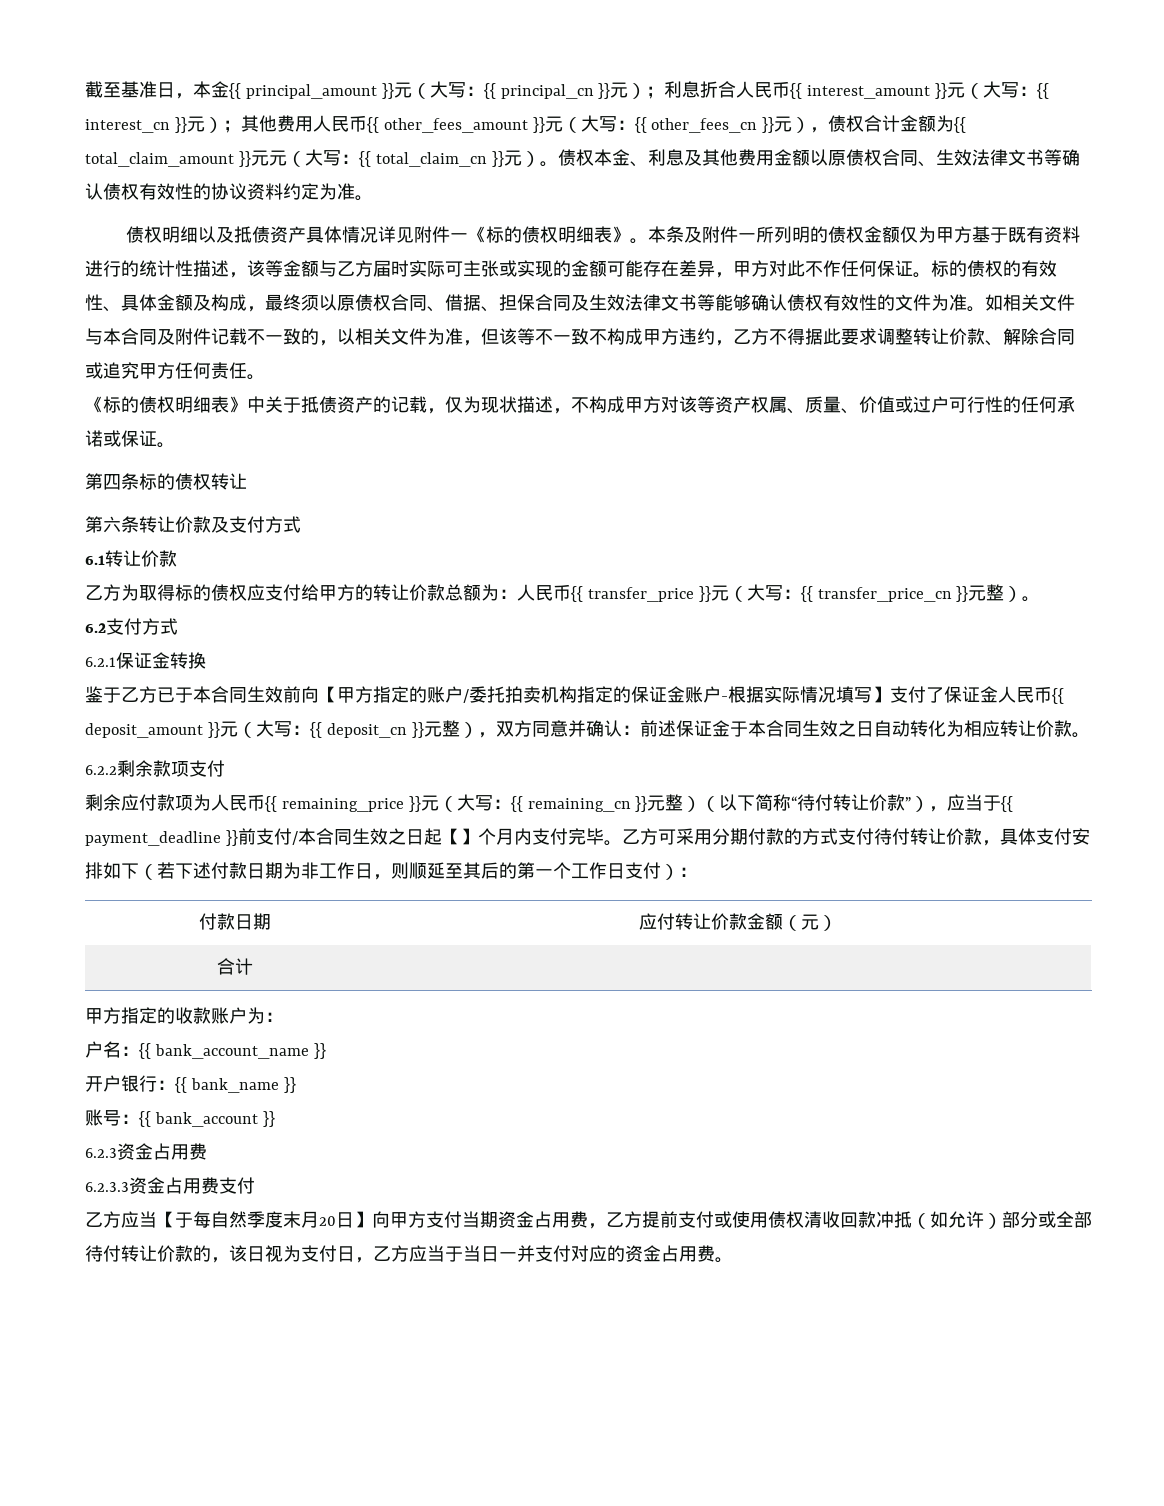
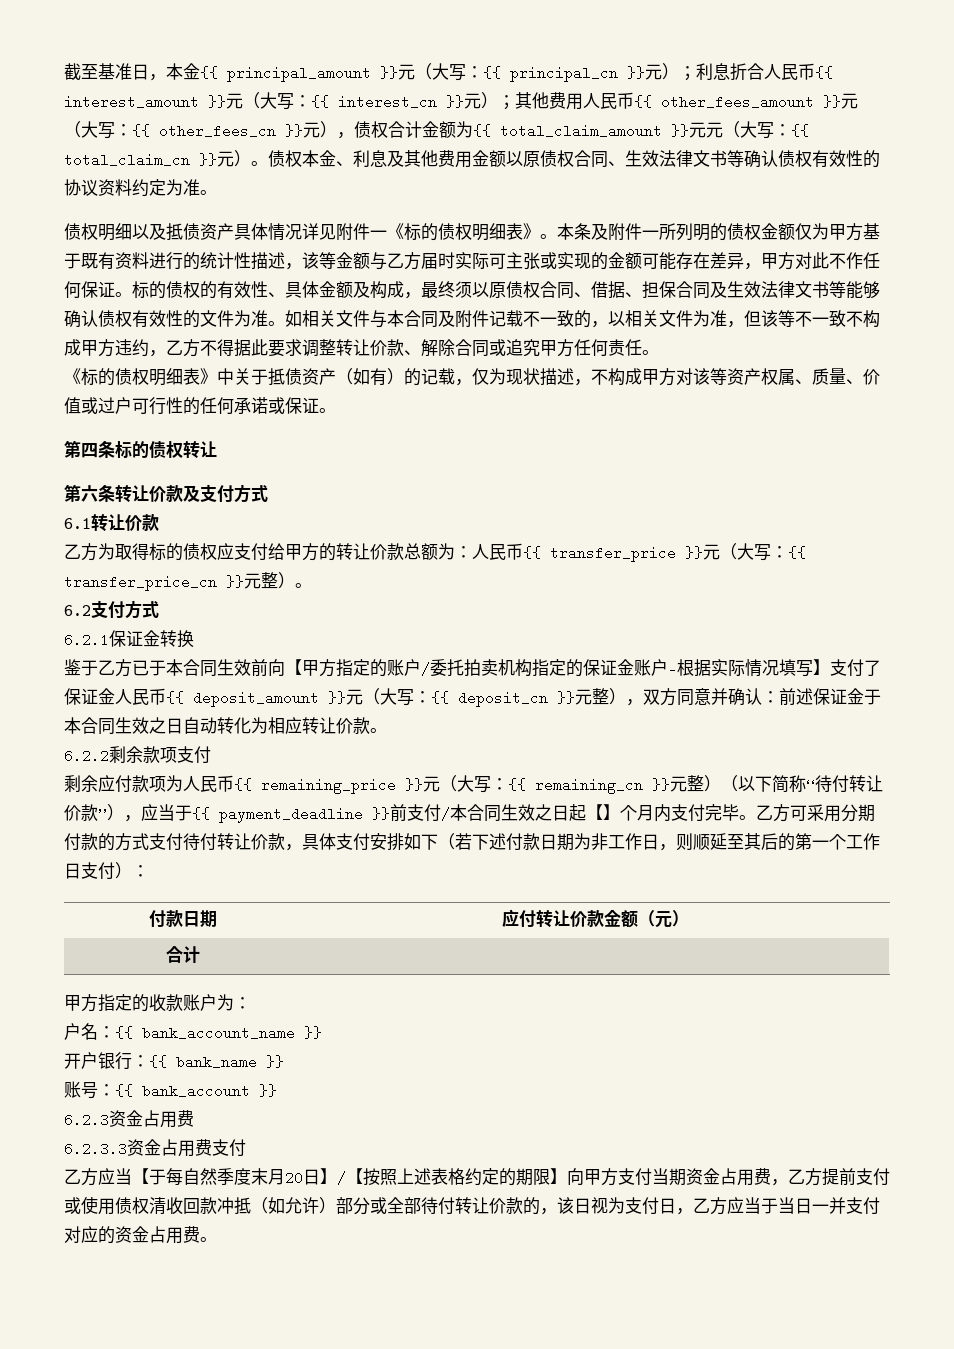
(373, 404) none -> [336,368,404,386] （如有）
(372, 1219) none -> [337,1168,567,1186] /【按照上述表格约定的期限】

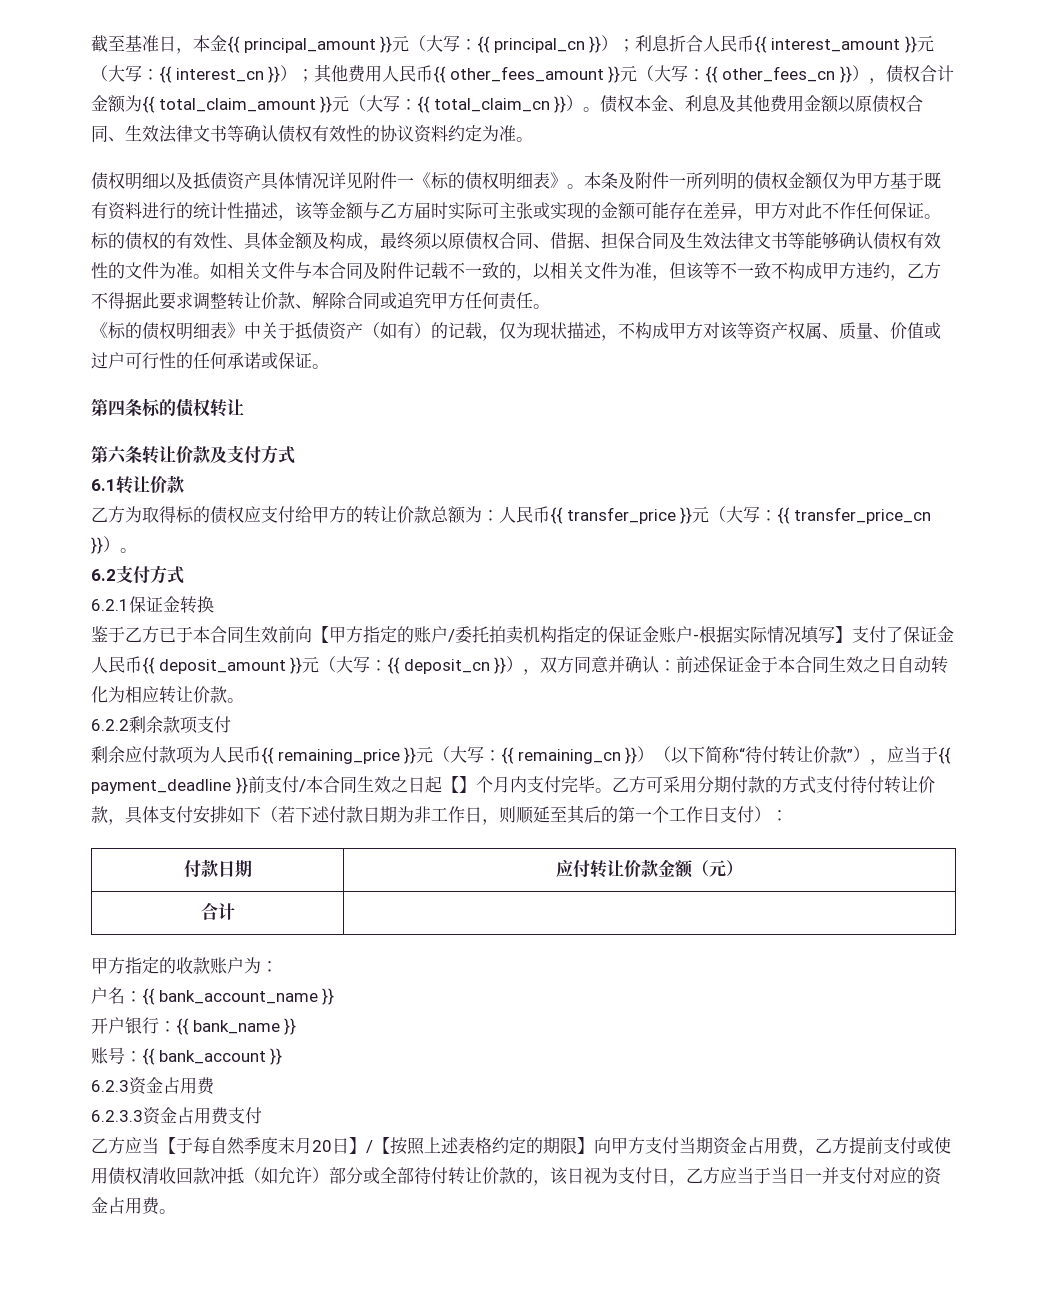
[645,64,662,80] 元 -> (602, 44) none
[464,93,481,109] 元 -> (281, 74) none
[303,122,320,138] 元 -> (852, 74) none
[706,122,723,138] 元 -> (350, 103) none
[217,151,234,167] 元 -> (567, 104) none
[244,572,278,589] 元整 -> (103, 545) none
[575,688,609,705] 元整 -> (507, 665) none
[670,775,704,792] 元整 -> (638, 755) none

